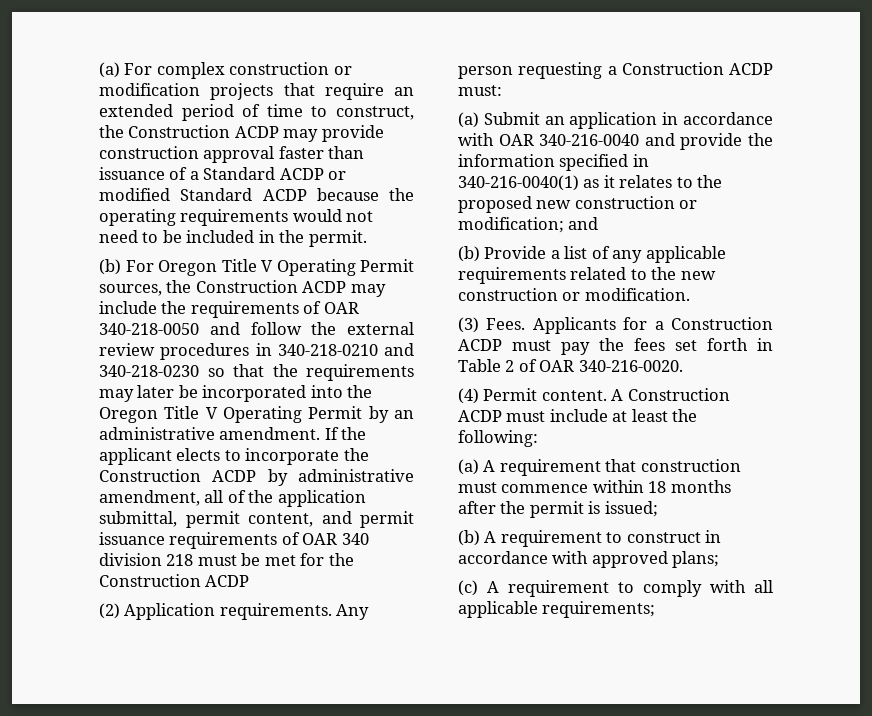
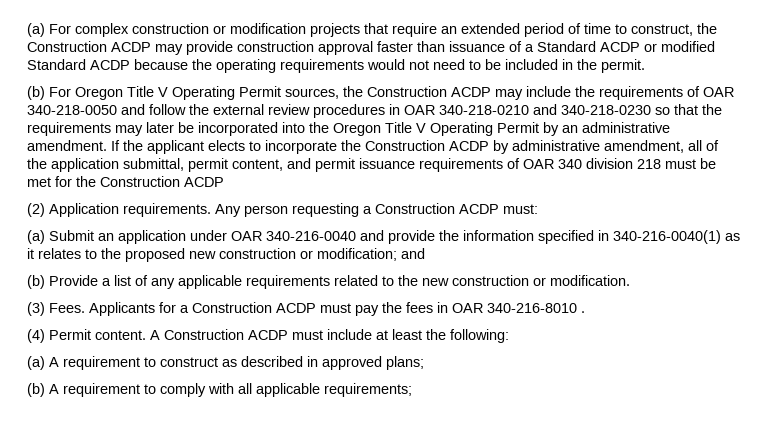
(272, 349) none -> [404,105,435,115] OAR
[662,112,773,125] [458,133,494,146] in accordance with -> [190,230,227,241] under
[675,338,773,351] [458,359,683,372] set forth in Table 2 of OAR 340-216-0020. -> [437,302,585,313] in OAR 340-216-8010 .
[605,459,741,472] [458,480,731,493] [458,501,658,518] [458,530,722,547] [458,551,589,564] that construction must commence within 18 months after the permit is issued; // (b) A requirement to construct in accordance with -> [144,356,318,367] to construct as described in
[458,580,478,596] (c) -> [27,383,45,397] (b)

